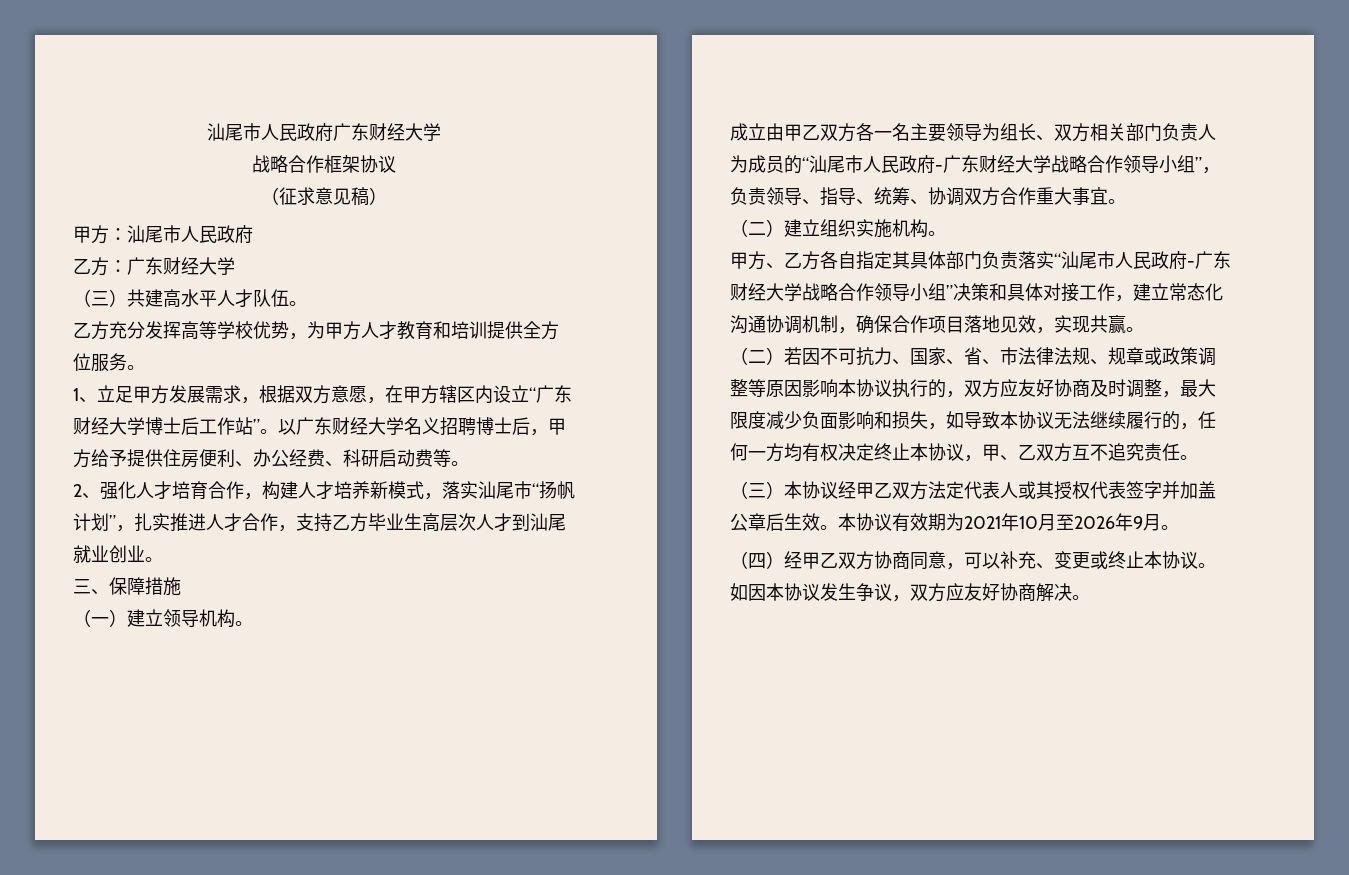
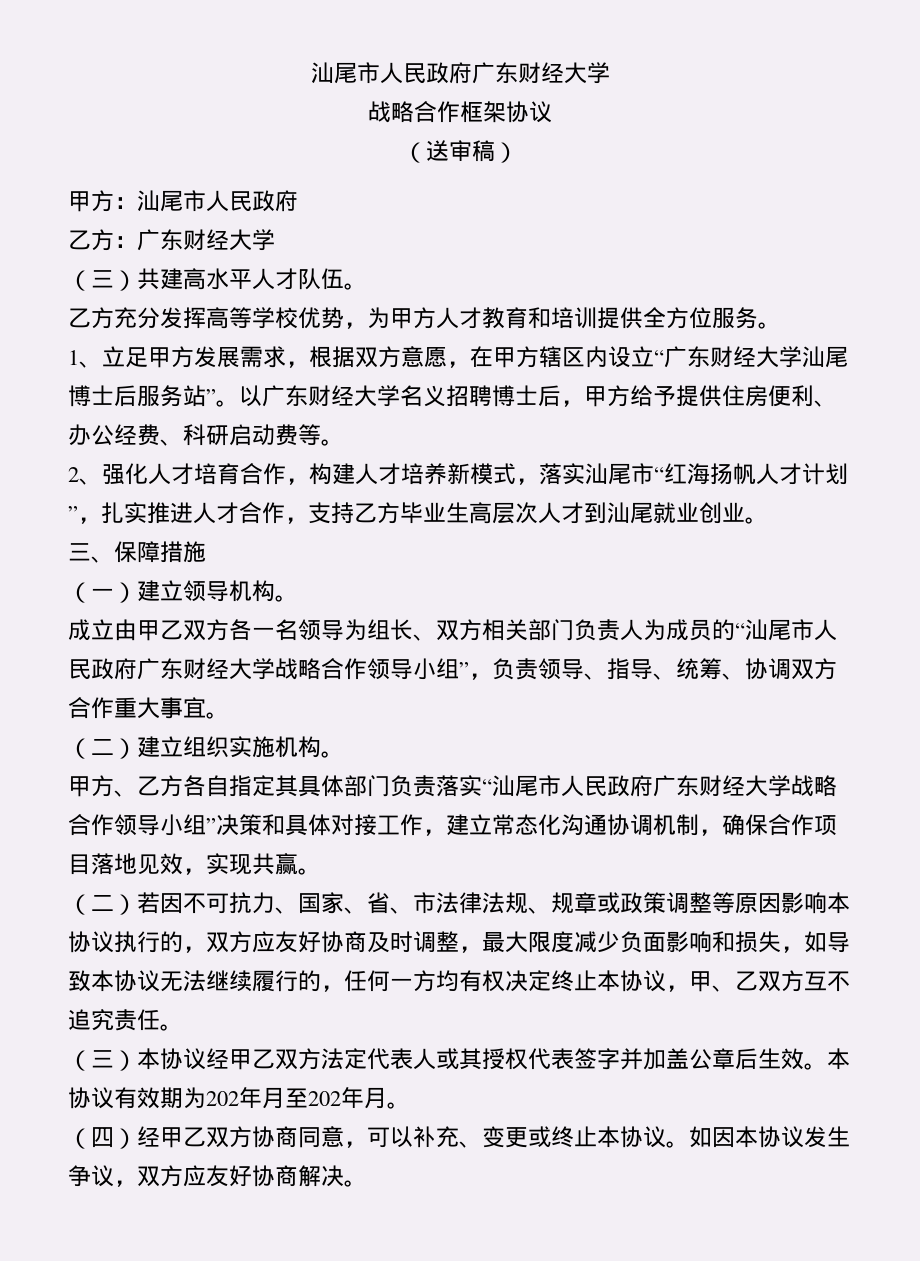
[279,187,351,205] 征求意见 -> [425,140,472,161] 送审
[145,417,235,435] 博士后工作 -> [802,346,848,368] [68,385,183,407] 汕尾博士后服务
[539,481,575,499] 扬帆 -> [664,463,802,485] 红海扬帆人才
[910,123,946,142] 主要 -> (298, 630) none
[935,165,943,171] - -> (137, 669) none
[1187,261,1195,267] - -> (653, 786) none
[964,513,1143,531] 2021年10月至2026年9 -> [206,1087,364,1109] 202年月至202年

